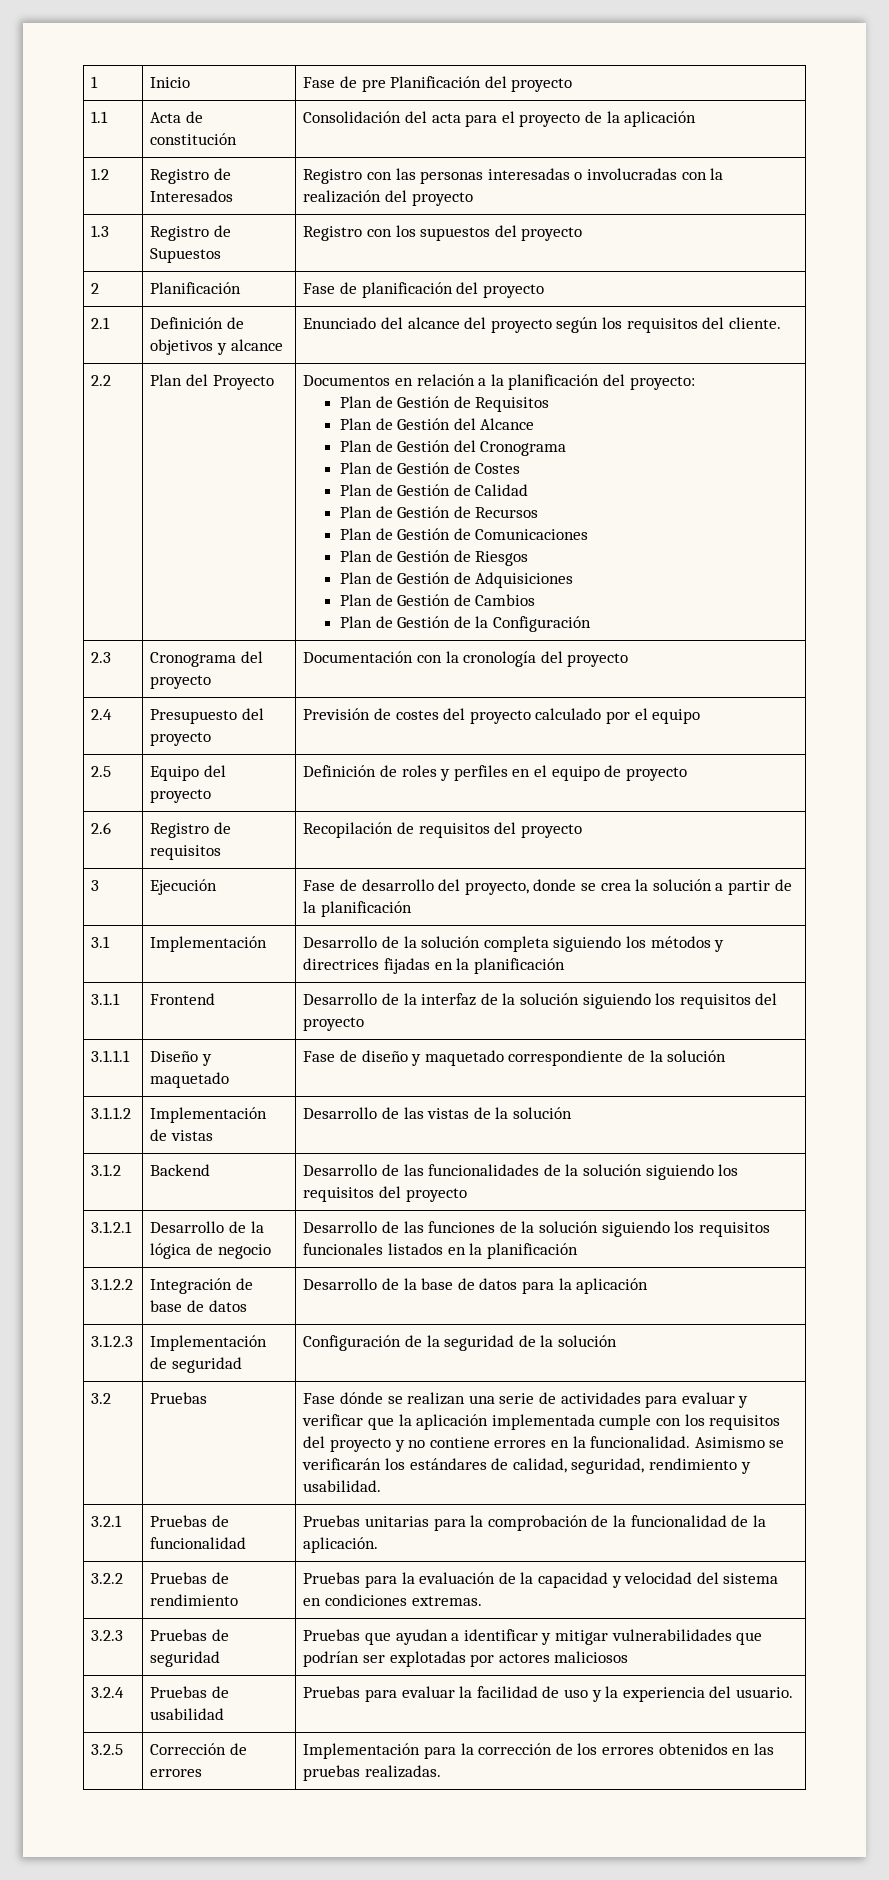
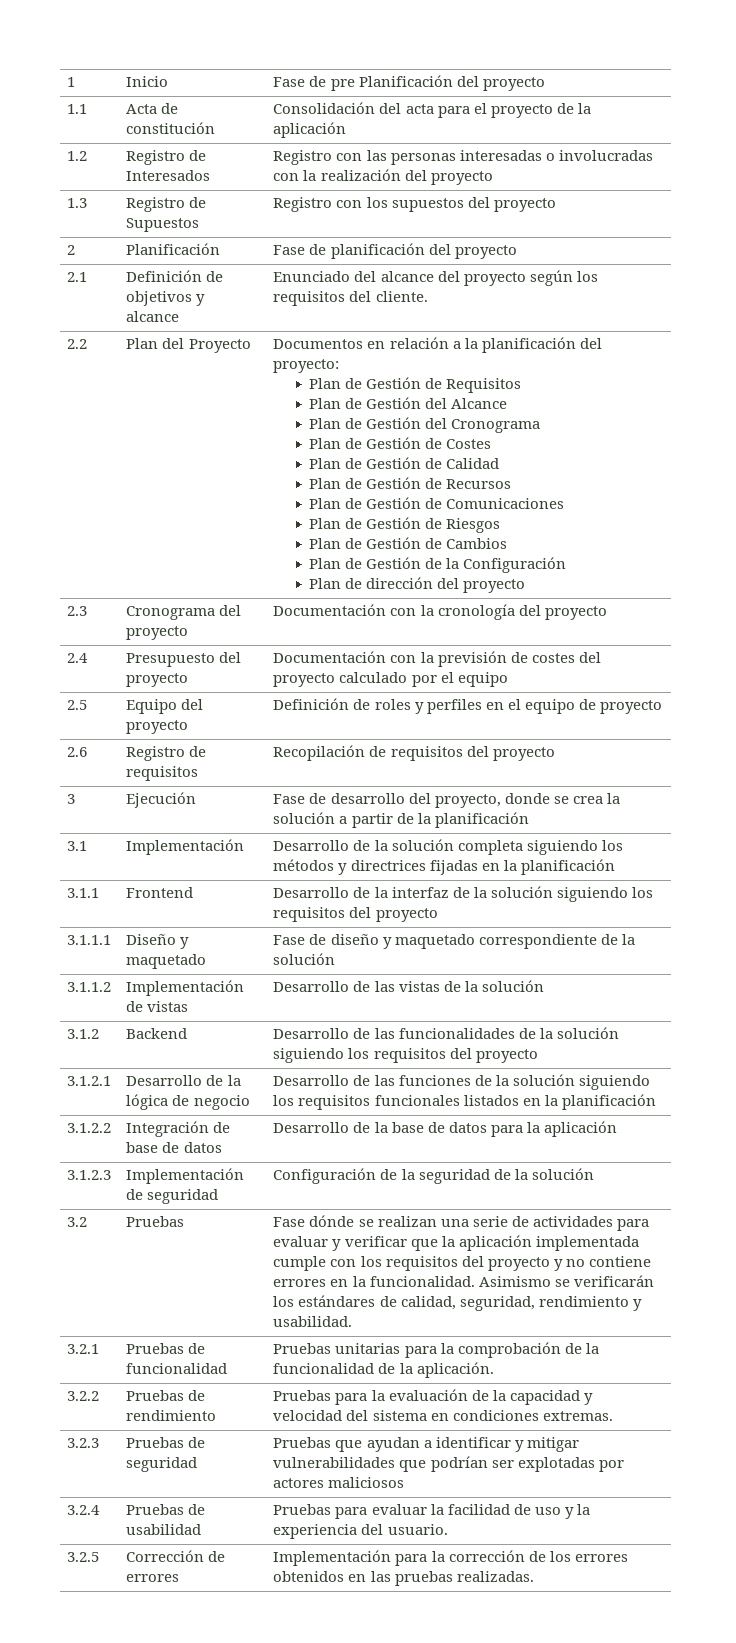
[340,572,574,588] // Plan de Gestión de Adquisiciones -> (501, 525) none
(591, 624) none -> [309,577,526,593] // Plan de dirección del proyecto
[303,708,371,720] Previsión -> [273,651,507,667] Documentación con la previsión

